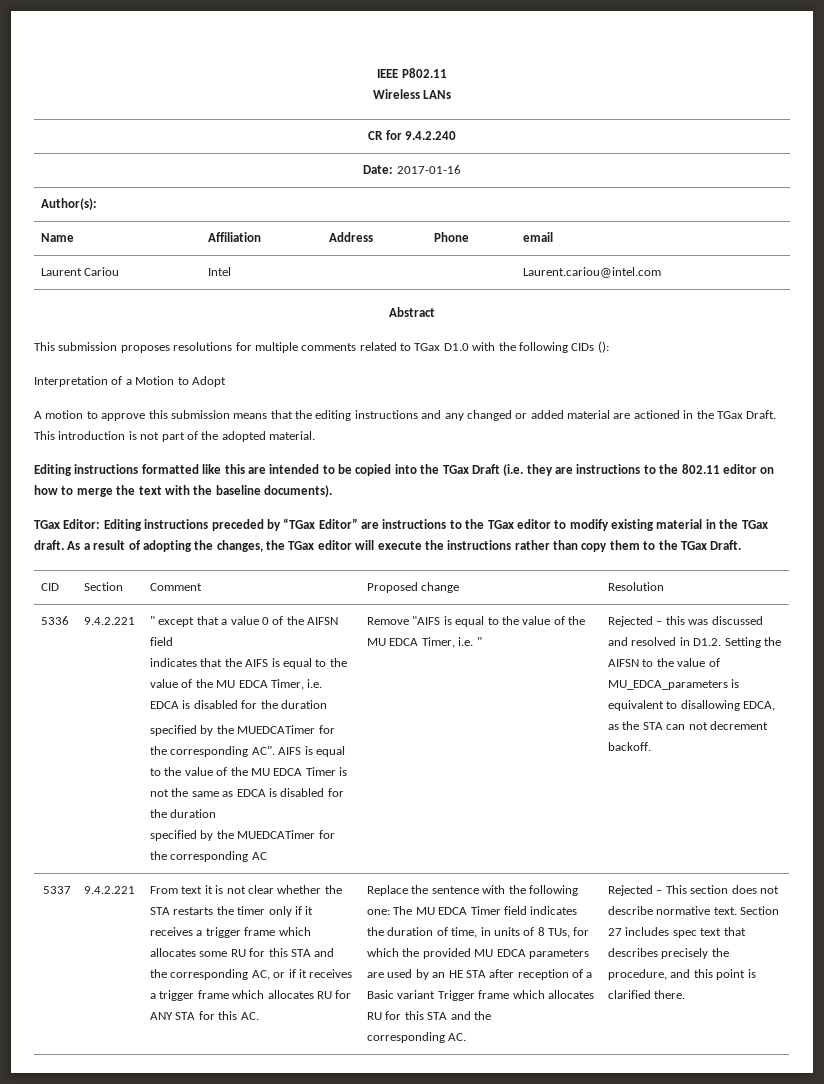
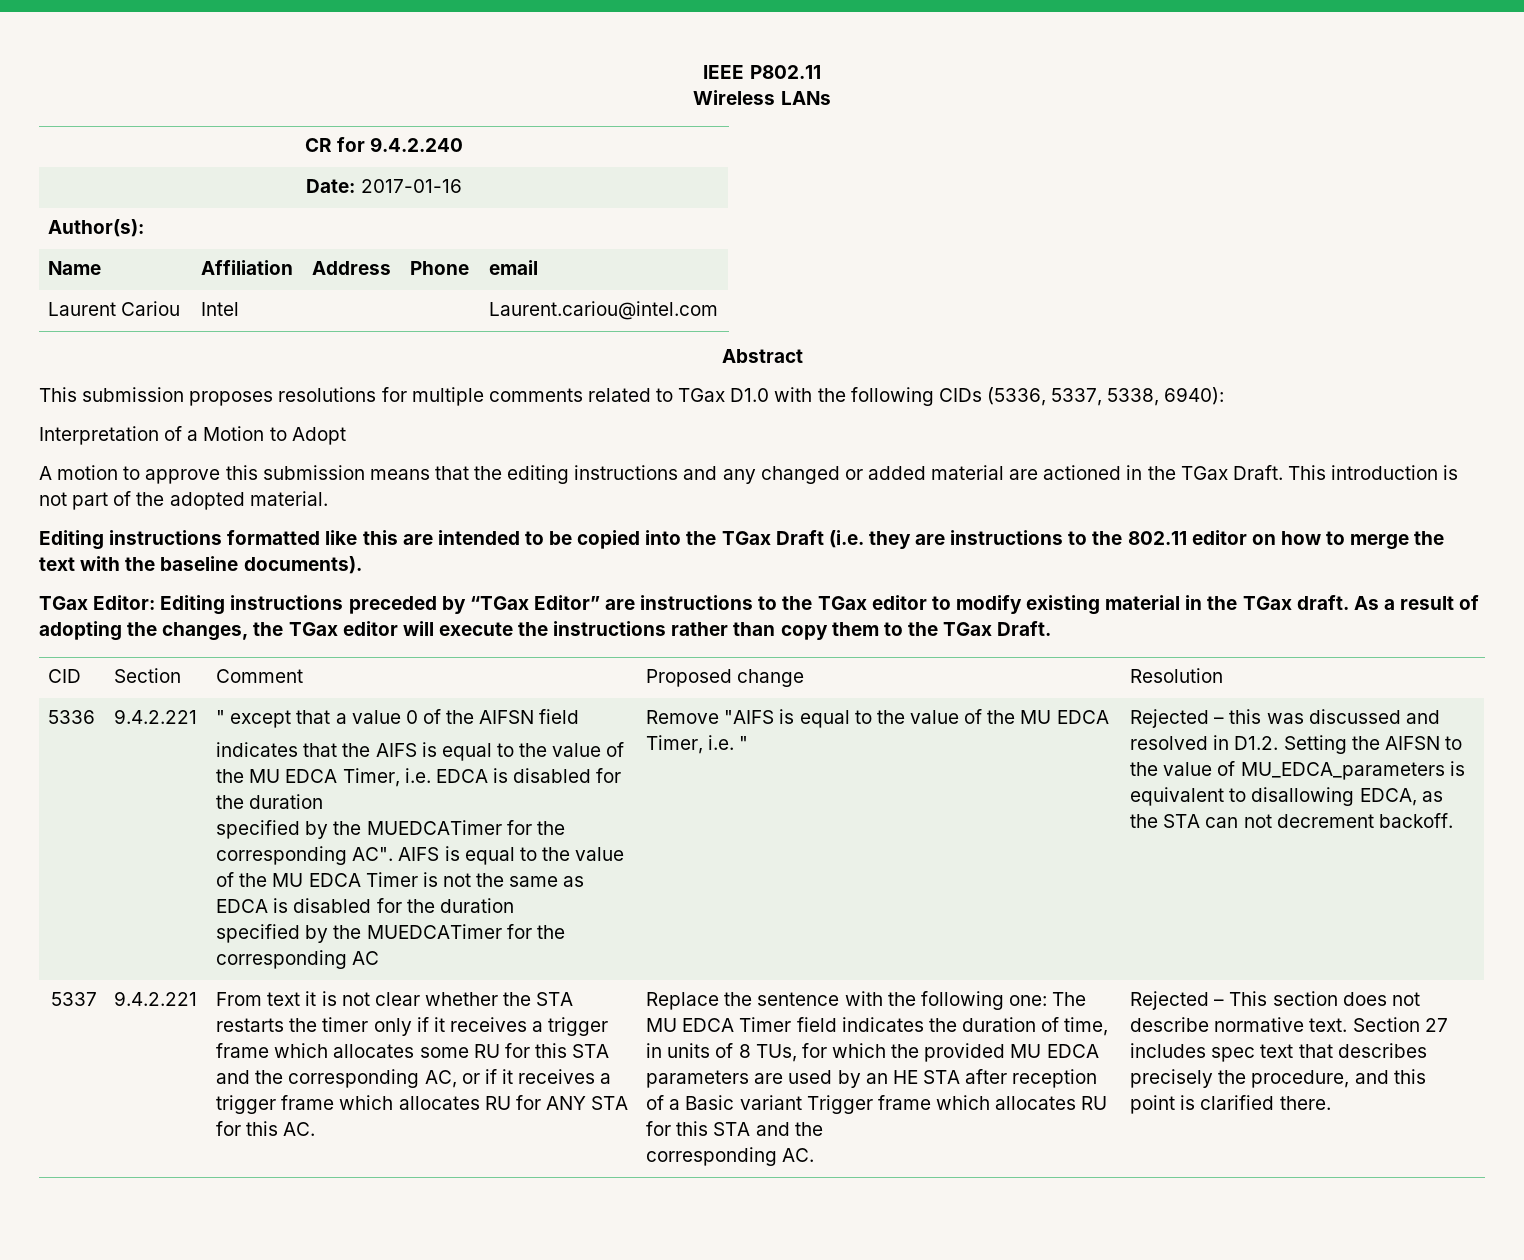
[597,341,609,353] (): -> [986,387,1225,406] (5336, 5337, 5338, 6940):

